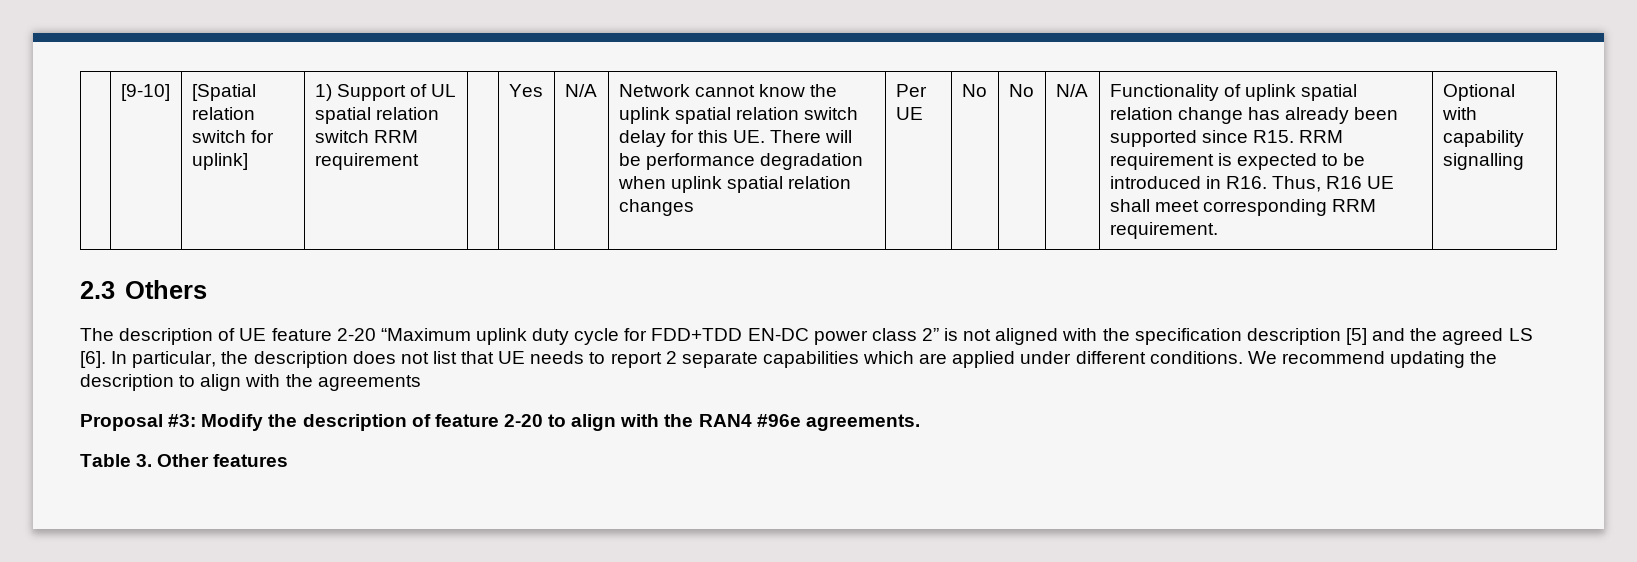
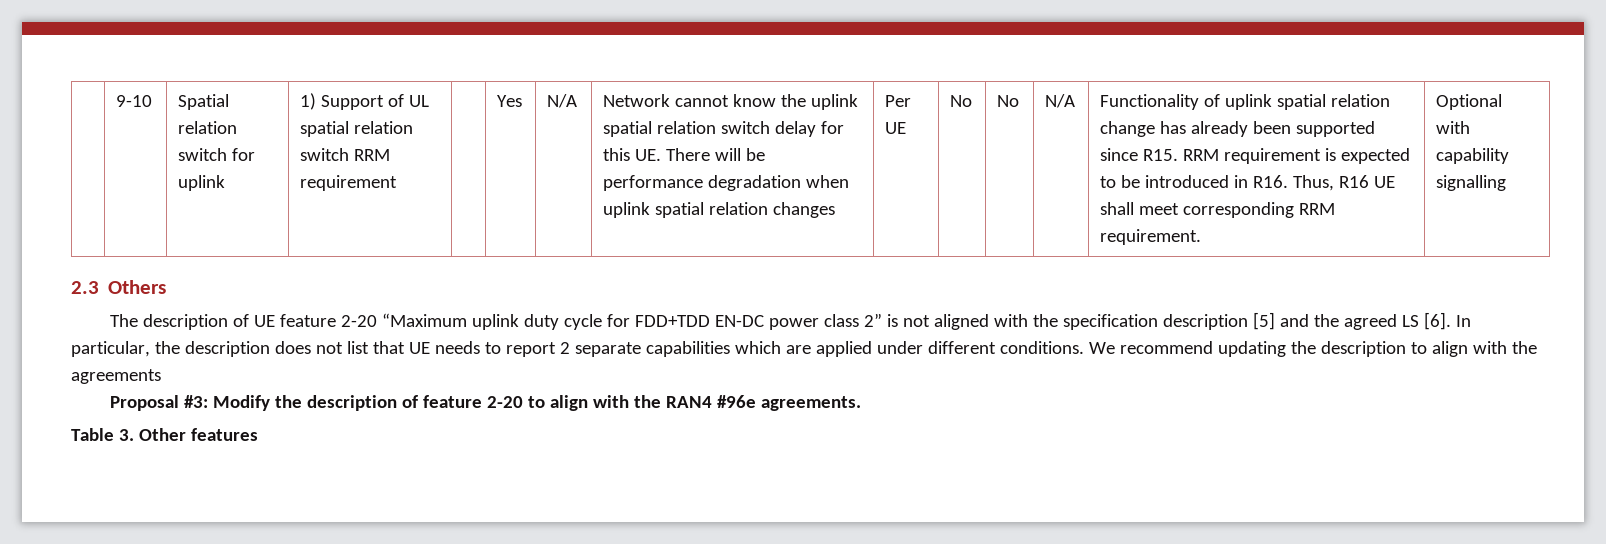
[120,84,170,101] [191,84,256,101] | [9-10] | [Spatial -> [116,95,153,107] [178,94,230,110] | 9-10 | Spatial
[191,153,248,170] uplink] -> [178,175,226,191] uplink

